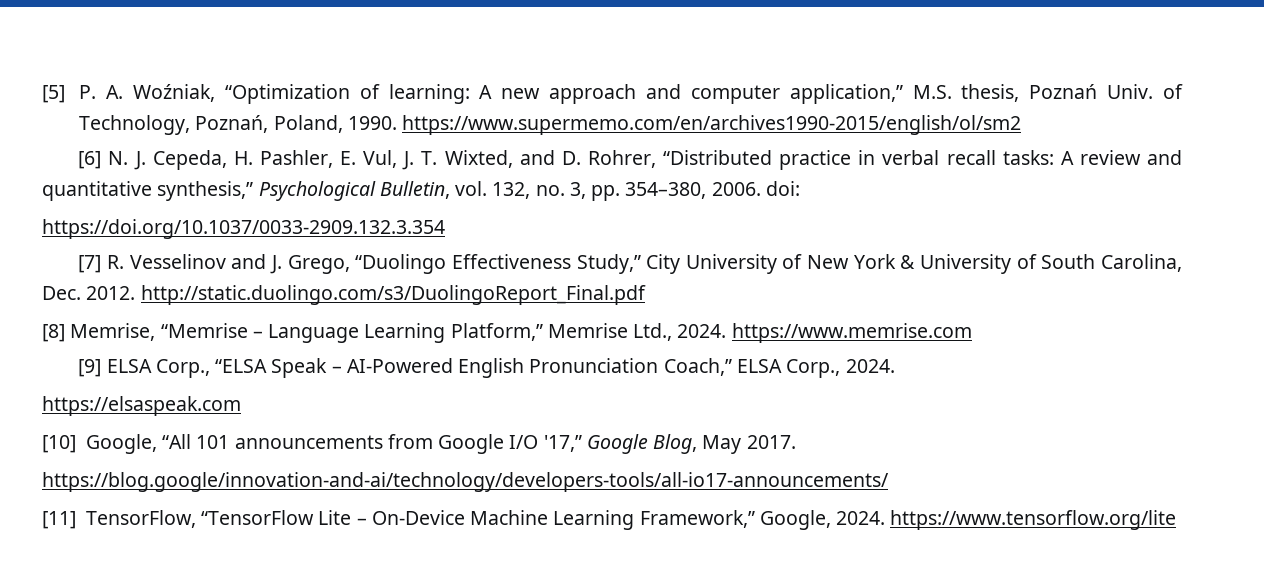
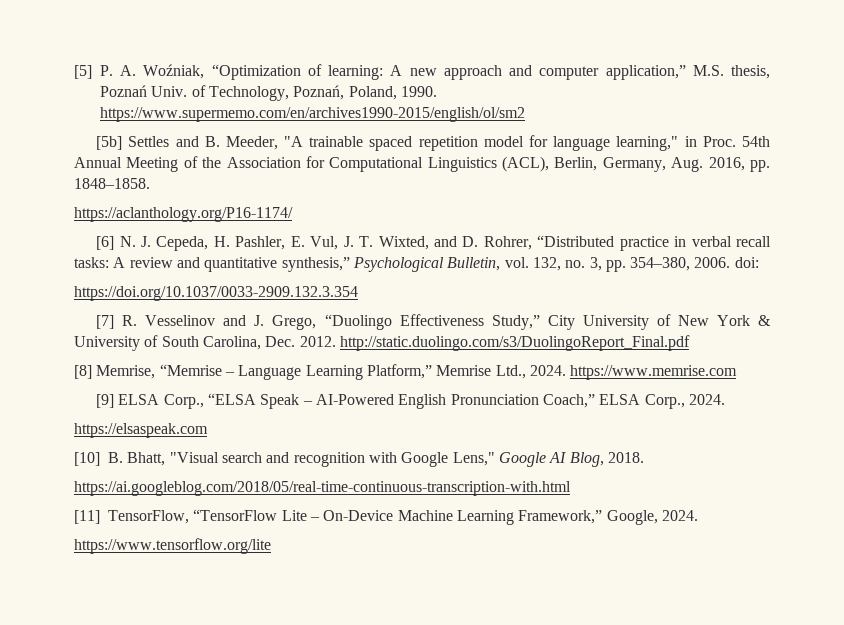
(1022, 125) none -> [96,135,771,151] [74,156,770,172] [74,178,150,189] [74,207,293,222] // [5b] Settles and B. Meeder, "A trainable spaced repetition model for language learning," in Proc. 54th Annual Meeting of the Association for Computational Linguistics (ACL), Berlin, Germany, Aug. 2016, pp. 1848–1858. // https://aclanthology.org/P16-1174/
[85,434,796,454] [42,472,889,492] Google, “All 101 announcements from Google I/O '17,” Google Blog, May 2017. // https://blog.google/innovation-and-ai/technology/developers-tools/all-io17-announcements/ -> [108,452,644,467] [74,481,571,496] B. Bhatt, "Visual search and recognition with Google Lens," Google AI Blog, 2018. // https://ai.googleblog.com/2018/05/real-time-continuous-transcription-with.html
(886, 518) none -> (698, 515) //

